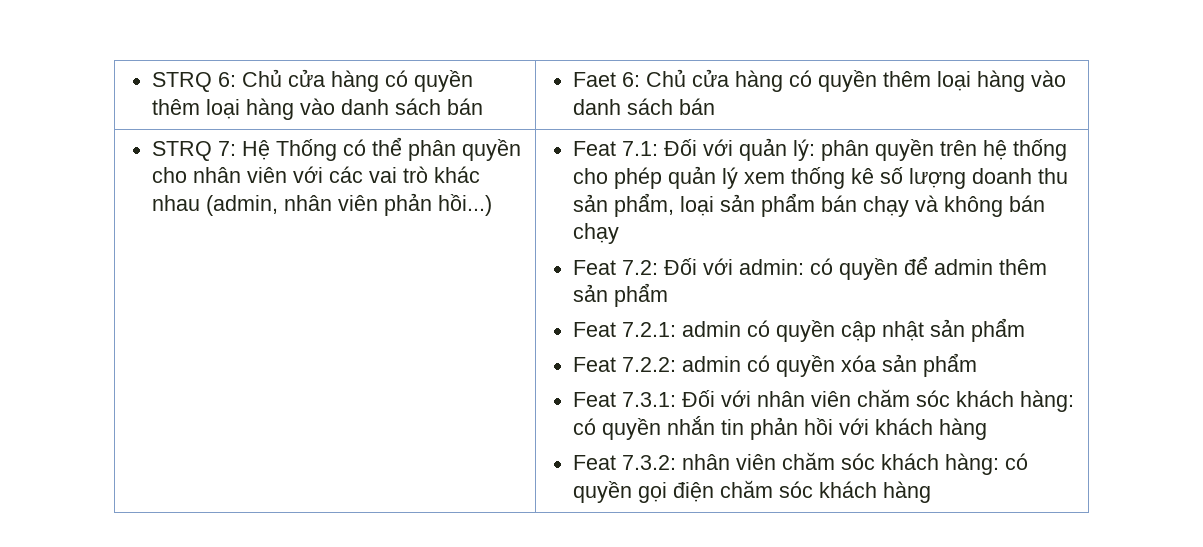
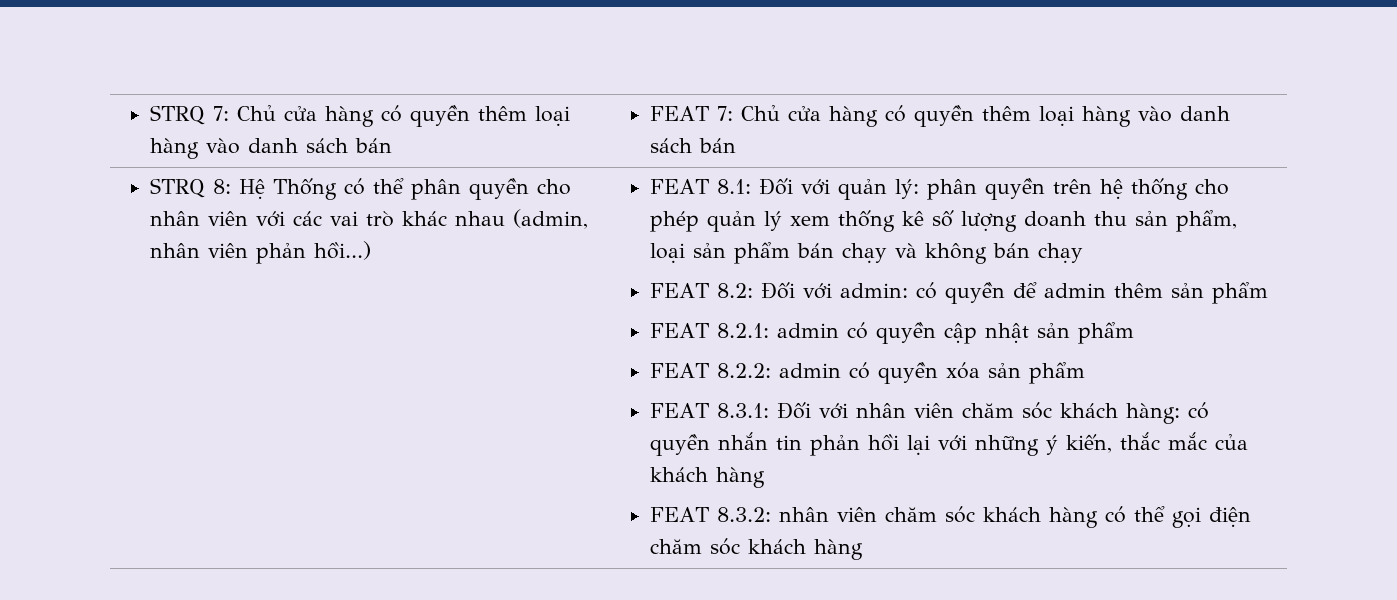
[151,72,236,92] STRQ 6: -> [149,105,229,125] STRQ 7:
[572,72,640,87] Faet 6: -> [649,106,733,121] FEAT 7:
[217,141,236,156] 7: -> [212,179,231,194] 8:
[572,141,658,156] Feat 7.1: -> [649,179,751,194] FEAT 8.1:
[572,260,658,275] Feat 7.2: -> [649,283,753,298] FEAT 8.2:
[572,322,676,337] Feat 7.2.1: -> [649,323,769,338] FEAT 8.2.1:
[572,357,676,372] Feat 7.2.2: -> [649,363,771,378] FEAT 8.2.2:
[572,392,676,407] Feat 7.3.1: -> [649,403,769,418] FEAT 8.3.1:
[838,418,869,435] với -> [906,432,1248,456] lại với những ý kiến, thắc mắc của
[572,452,1028,475] [572,481,632,503] Feat 7.3.2: nhân viên chăm sóc khách hàng: có quyền -> [649,506,1165,528] FEAT 8.3.2: nhân viên chăm sóc khách hàng có thể

